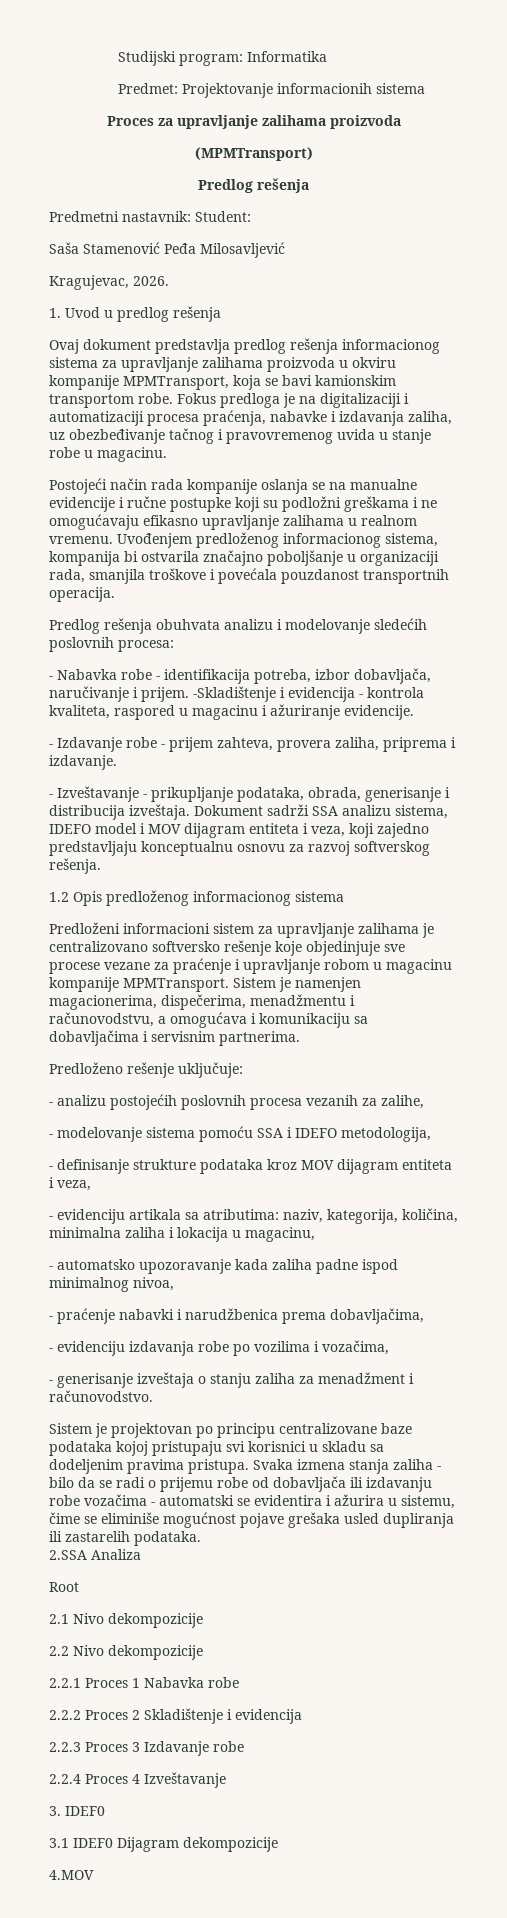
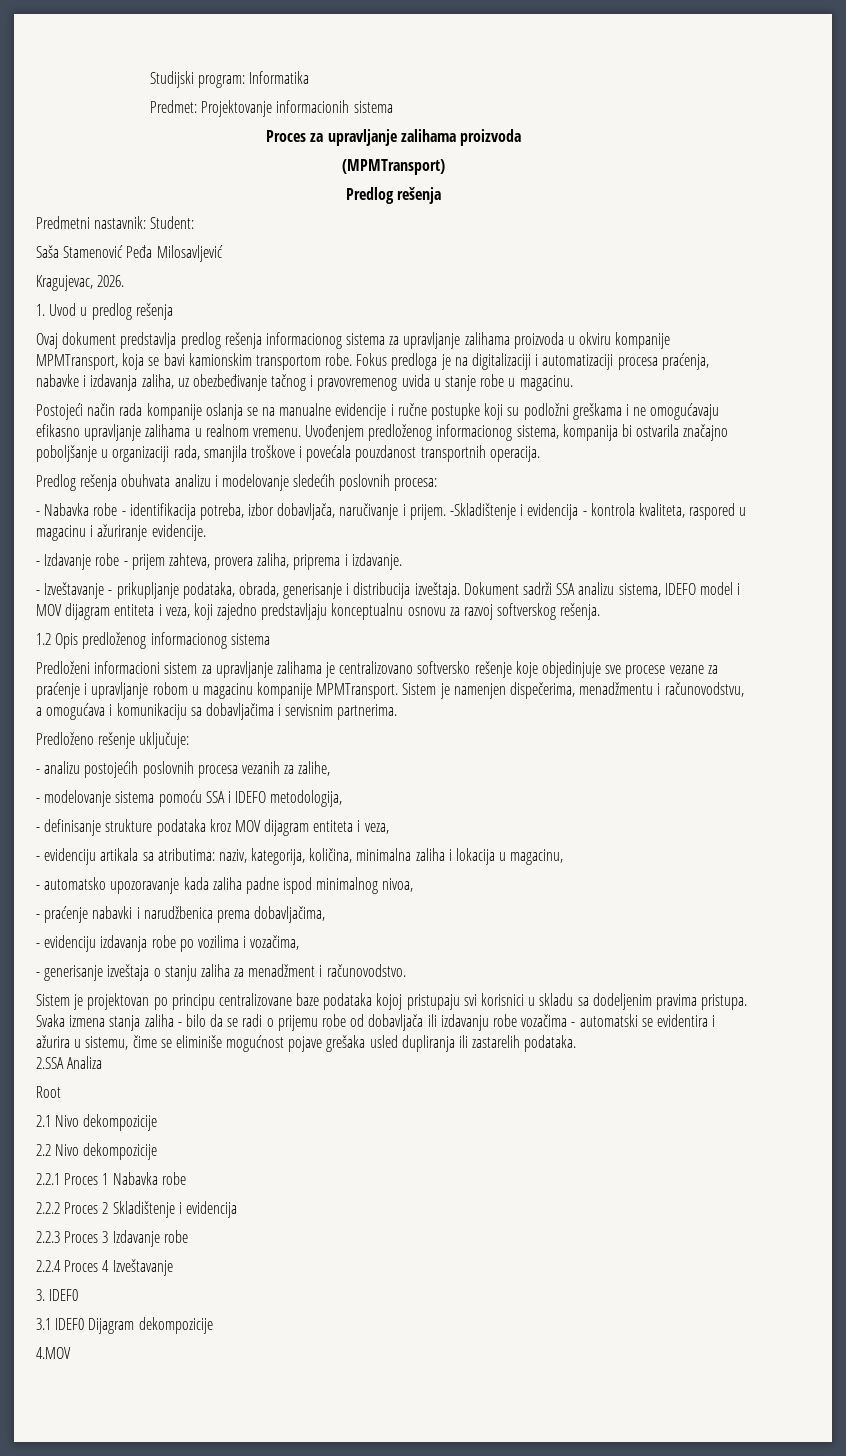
[49,995,157,1010] magacionerima, -> (506, 691) none

